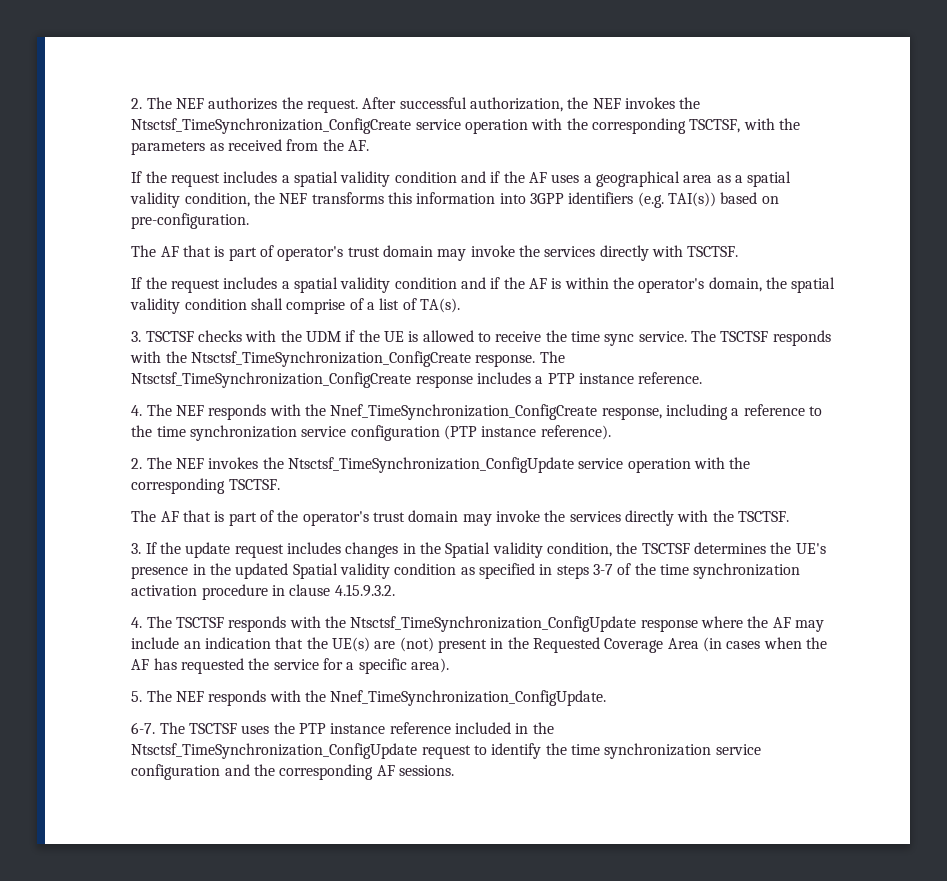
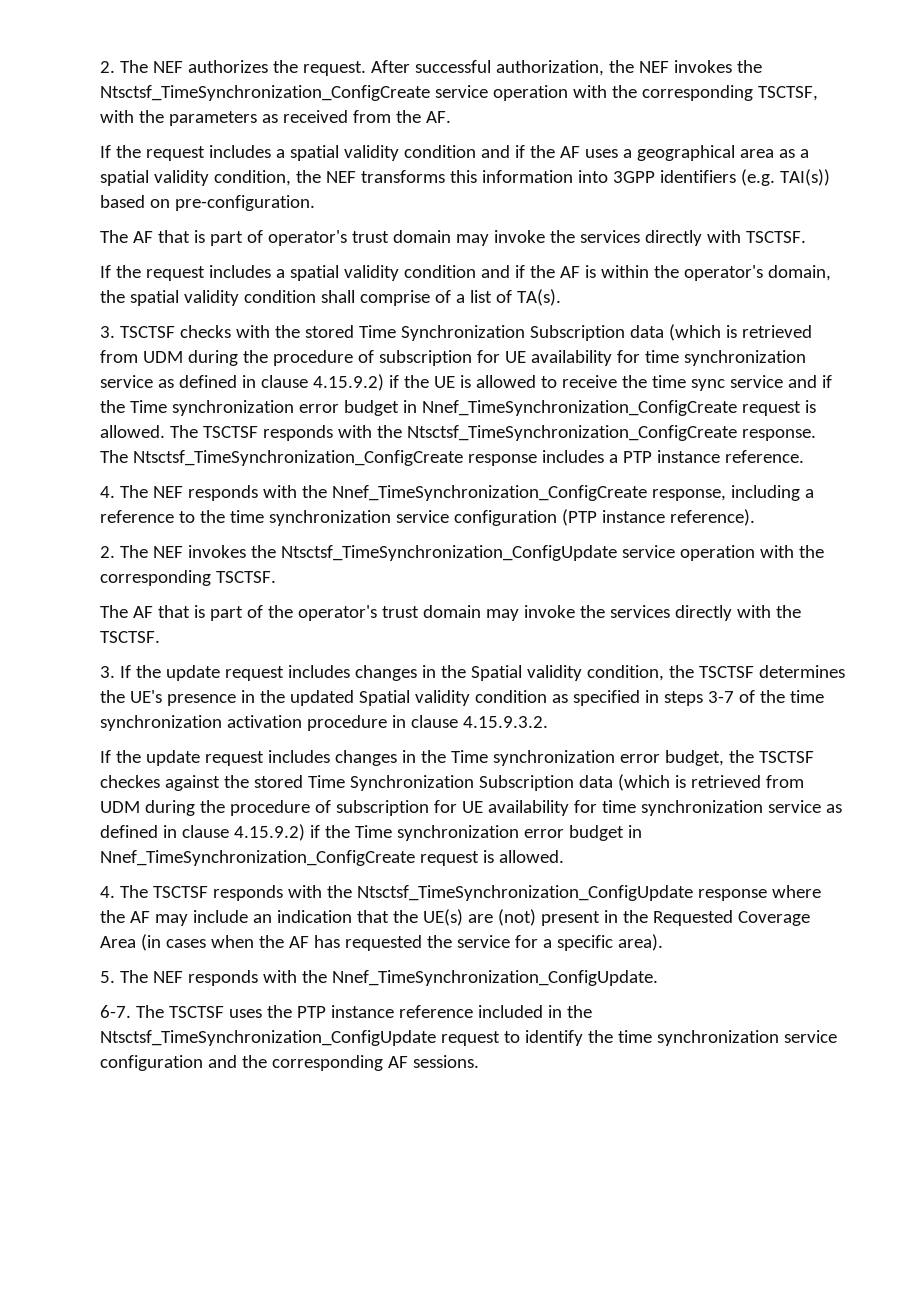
[306,331,342,342] UDM -> [305,324,813,341] [100,350,807,366] [100,374,385,391] stored Time Synchronization Subscription data (which is retrieved from UDM during the procedure of subscription for UE availability for time synchronization service as defined in clause 4.15.9.2)
[638,331,687,342] service. -> [729,375,832,388] [100,400,817,416] [100,425,166,438] service and if the Time synchronization error budget in Nnef_TimeSynchronization_ConfigCreate request is allowed.
(395, 590) none -> [100,750,815,766] [100,774,805,791] [100,800,843,816] [100,824,643,841] [100,850,565,866] // If the update request includes changes in the Time synchronization error budget, the TSCTSF checkes against the stored Time Synchronization Subscription data (which is retrieved from UDM during the procedure of subscription for UE availability for time synchronization service as defined in clause 4.15.9.2) if the Time synchronization error budget in Nnef_TimeSynchronization_ConfigCreate request is allowed.

